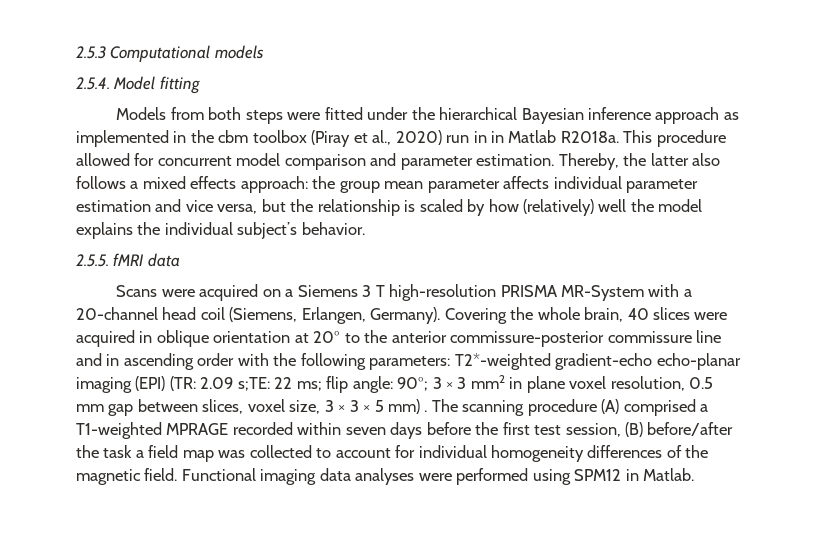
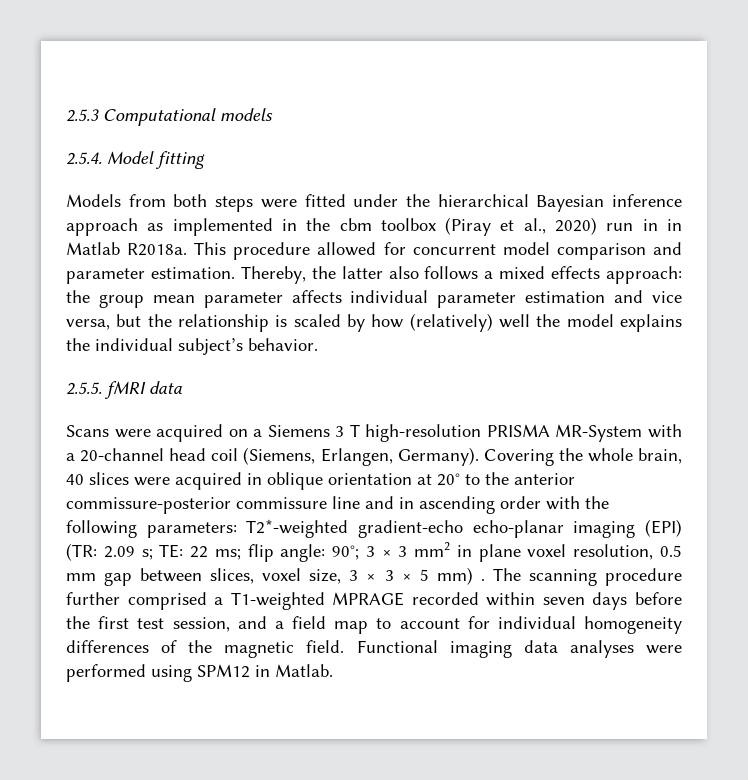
[237,377,270,391] s;TE: -> [141,544,184,560] s; TE:
[601,399,620,414] (A) -> [66,592,120,605] further
[625,422,734,437] [76,445,133,458] (B) before/after the task -> [237,616,267,629] and
[218,445,312,458] was collected -> (369, 627) none

